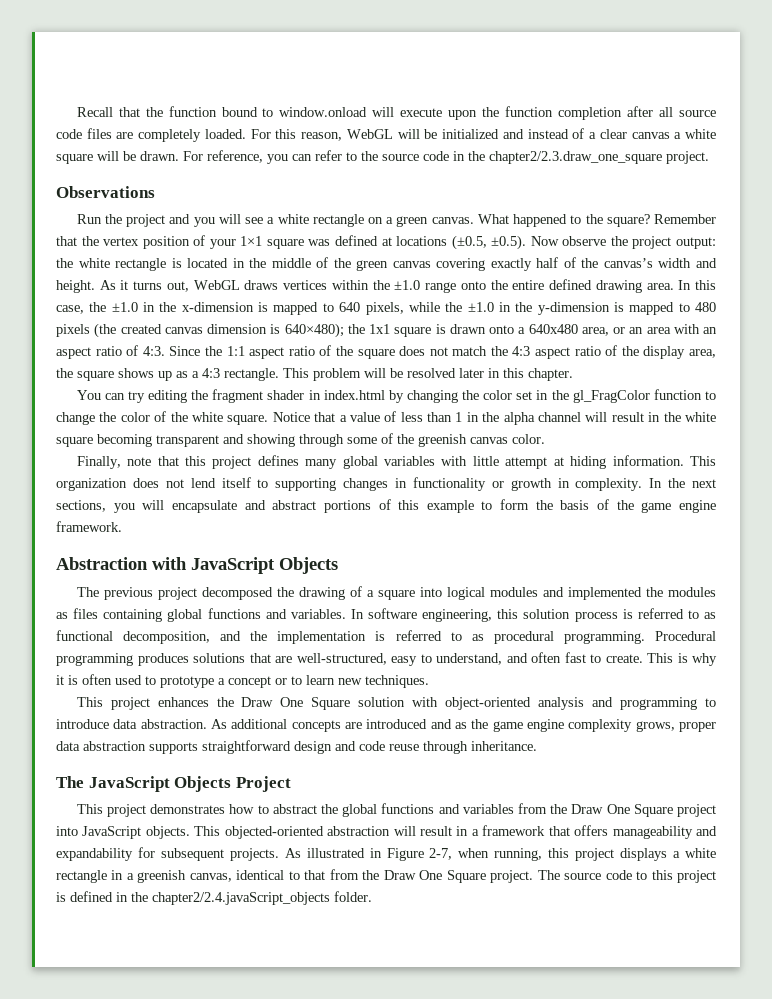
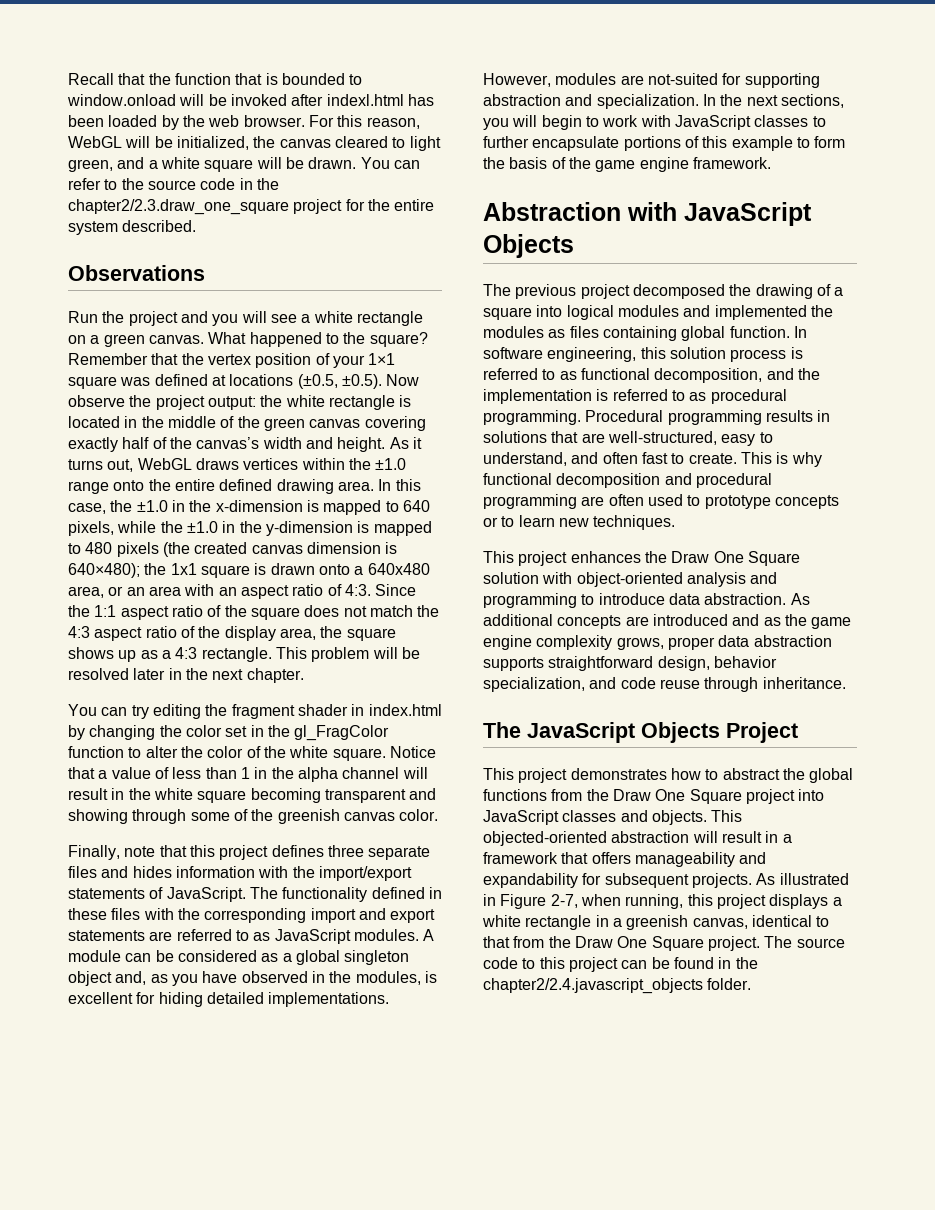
[221,106,716,120] [56,128,246,142] bound to window.onload will execute upon the function completion after all source code files are completely loaded. -> [235,73,363,85] [67,94,434,106] [68,115,305,130] that is bounded to window.onload will be invoked after indexl.html has been loaded by the web browser.
[442,128,670,139] initialized and instead of a clear canvas -> [176,136,441,151] [68,157,145,172] initialized, the canvas cleared to light green, and
[183,150,288,164] For reference, you -> [360,157,390,169] You
[666,151,709,164] project. -> [293,199,435,214] [68,220,197,235] project for the entire system described.
[503,368,524,378] this -> [185,668,244,680] the next
[56,412,95,425] change -> [145,746,178,758] alter
[305,455,716,469] [56,477,643,491] many global variables with little attempt at hiding information. This organization does not lend itself to supporting changes in functionality or growth in complexity. -> [327,845,431,860] [68,866,412,881] [68,887,442,902] [68,908,436,923] [68,929,435,944] [68,950,410,965] [68,971,437,986] [68,992,390,1007] [483,73,820,88] [483,94,699,109] three separate files and hides information with the import/export statements of JavaScript. The functionality defined in these files with the corresponding import and export statements are referred to as JavaScript modules. A module can be considered as a global singleton object and, as you have observed in the modules, is excellent for hiding detailed implementations. However, modules are not-suited for supporting abstraction and specialization.
[171,500,317,513] encapsulate and abstract -> [541,115,826,130] [483,136,620,151] begin to work with JavaScript classes to further encapsulate
[207,608,346,619] functions and variables. -> [729,326,790,338] function.
[137,653,189,666] produces -> [765,410,831,422] results in
[56,675,78,685] it is -> [483,473,772,488] [483,494,605,509] functional decomposition and procedural programming are
[218,676,271,688] a concept -> [774,495,839,509] concepts
[294,741,332,754] design -> [657,656,777,671] [483,677,585,692] design, behavior specialization,
[438,804,514,814] and variables -> (547, 795) none
(142, 832) none -> [562,810,648,822] classes and
[56,891,330,905] is defined in the chapter2/2.4.javaScript_objects -> [621,957,758,969] [483,978,703,994] can be found in the chapter2/2.4.javascript_objects

